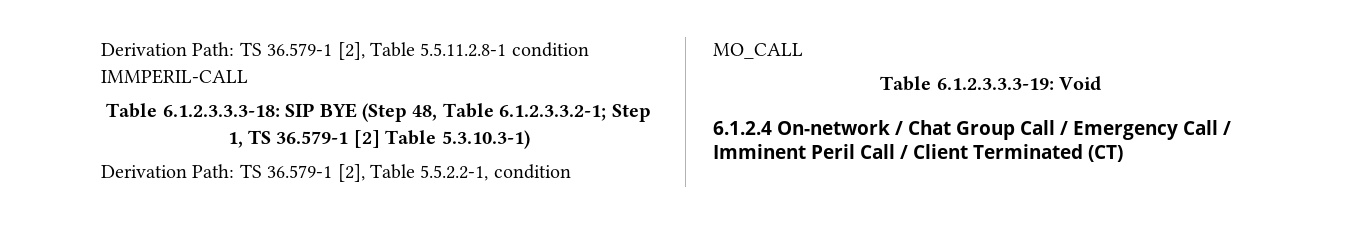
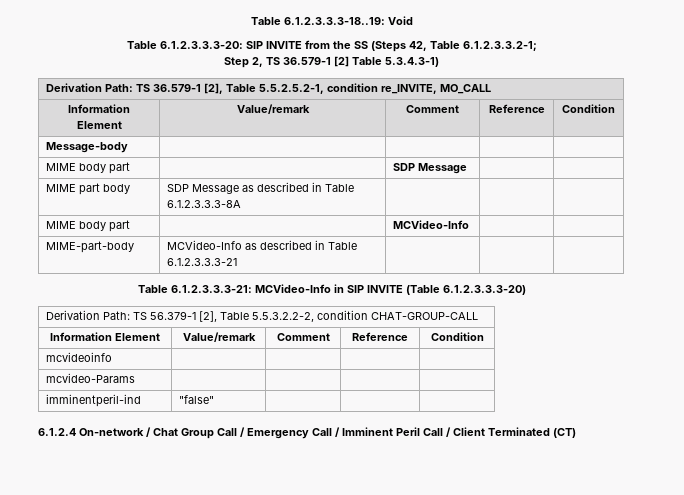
[101,42,589,60] [101,69,248,84] [106,103,651,122] [227,130,530,149] [101,164,571,182] [713,43,803,59] [880,76,1101,91] Derivation Path: TS 36.579-1 [2], Table 5.5.11.2.8-1 condition IMMPERIL-CALL // Table 6.1.2.3.3.3-18: SIP BYE (Step 48, Table 6.1.2.3.3.2-1; Step 1, TS 36.579-1 [2] Table 5.3.10.3-1) // Derivation Path: TS 36.579-1 [2], Table 5.5.2.2-1, condition MO_CALL // Table 6.1.2.3.3.3-19: Void -> [250,16,413,25] [126,40,537,52] [224,56,439,68] [46,83,492,94] [68,104,130,113] [76,121,122,129] [236,104,310,114] [406,105,459,113] [488,104,545,113] [562,104,615,113] [46,142,129,153] [46,162,131,174] [393,163,468,174] [46,183,131,195] [167,182,355,194] [167,200,242,208] [46,220,131,232] [393,220,470,229] [46,241,135,253] [167,240,358,250] [167,258,238,266] [137,284,526,295] [46,310,479,322] [50,332,160,341] [182,332,256,342] [276,333,330,341] [352,332,408,341] [430,332,484,341] [46,352,113,362] [46,373,136,383] [46,394,142,407] [179,395,215,404] Table 6.1.2.3.3.3-18..19: Void // Table 6.1.2.3.3.3-20: SIP INVITE from the SS (Steps 42, Table 6.1.2.3.3.2-1; // Step 2, TS 36.579-1 [2] Table 5.3.4.3-1) // Derivation Path: TS 36.579-1 [2], Table 5.5.2.5.2-1, condition re_INVITE, MO_CALL // Information Element | Value/remark | Comment | Reference | Condition // Message-body | | | | // MIME body part | | SDP Message | | // MIME part body | SDP Message as described in Table 6.1.2.3.3.3-8A | | | // MIME body part | | MCVideo-Info | | // MIME-part-body | MCVideo-Info as described in Table 6.1.2.3.3.3-21 | | | // Table 6.1.2.3.3.3-21: MCVideo-Info in SIP INVITE (Table 6.1.2.3.3.3-20) // Derivation Path: TS 56.379-1 [2], Table 5.5.3.2.2-2, condition CHAT-GROUP-CALL // Information Element | Value/remark | Comment | Reference | Condition // mcvideoinfo | | | | // mcvideo-Params | | | | // imminentperil-ind | "false" | | |

